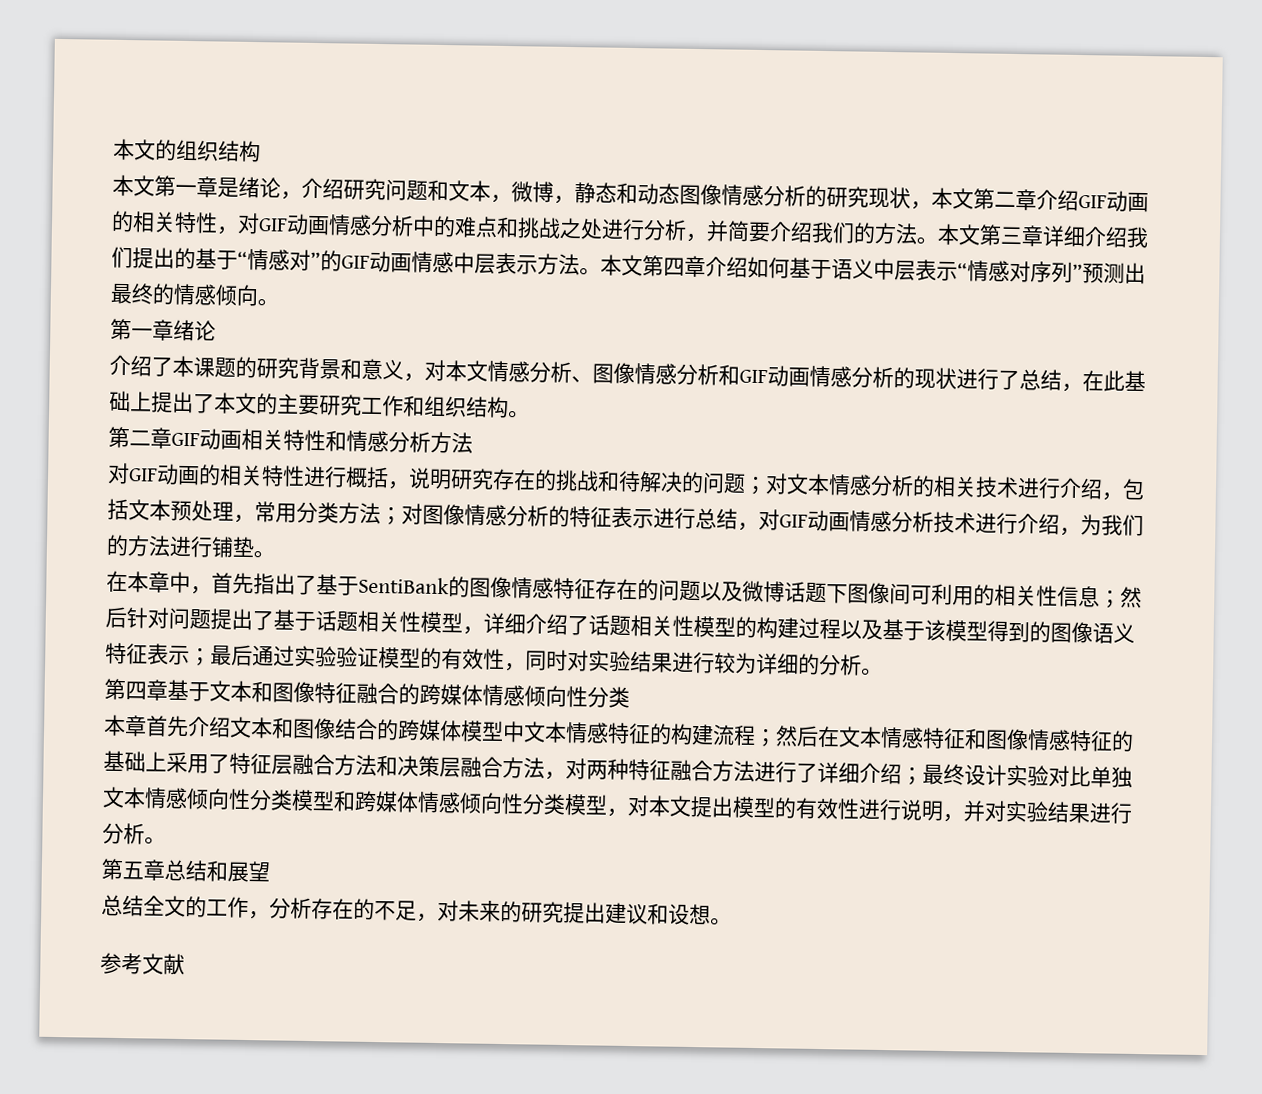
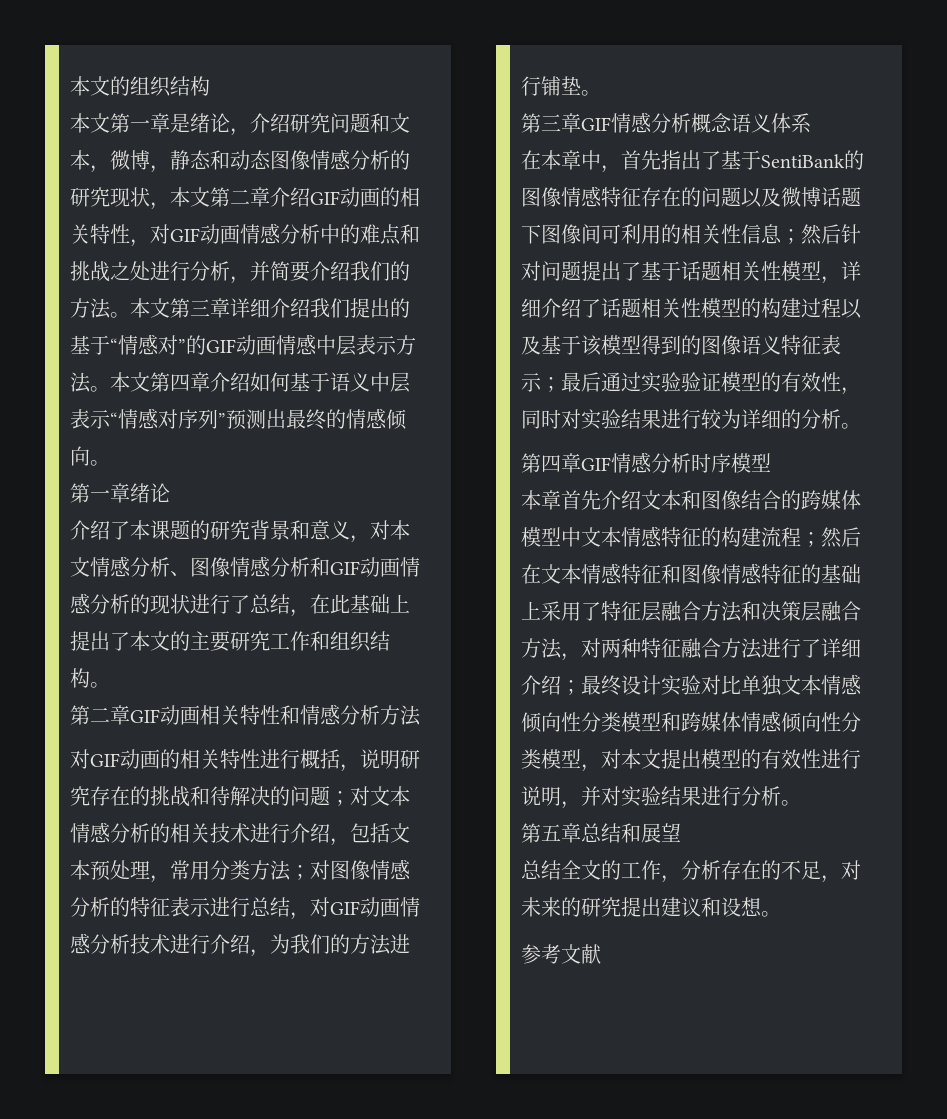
(275, 554) none -> [521,112,811,133] // 第三章GIF情感分析概念语义体系
[167,679,630,708] 基于文本和图像特征融合的跨媒体情感倾向性分类 -> [581,452,771,473] GIF情感分析时序模型

